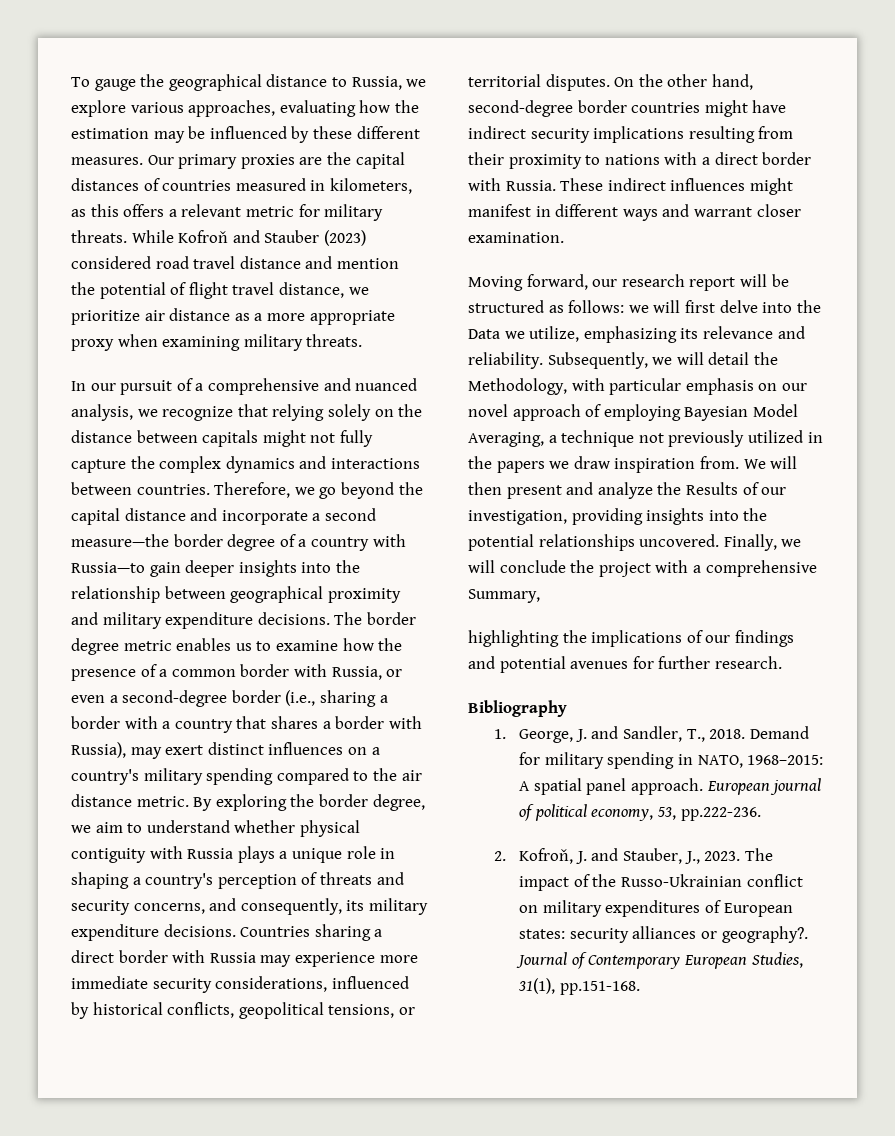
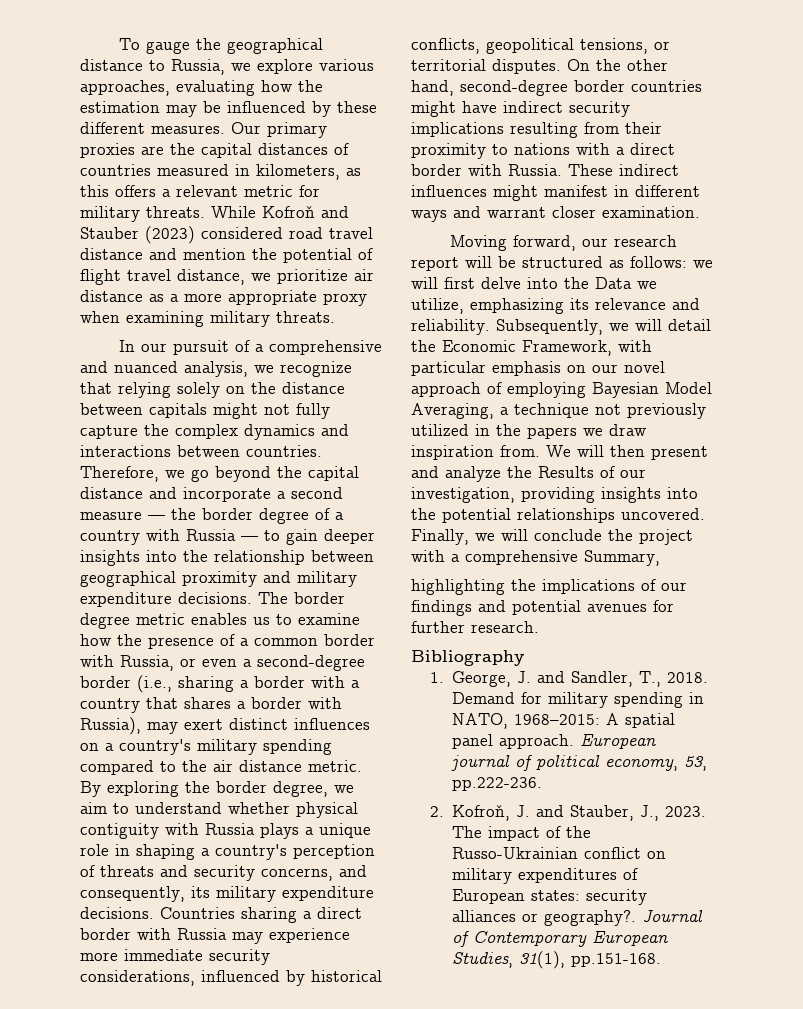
[71,534,169,547] measure—the -> [80,508,196,520] measure — the
[71,562,145,573] Russia—to -> [186,529,280,541] Russia — to
[468,378,567,395] Methodology, -> [442,340,612,356] Economic Framework,

